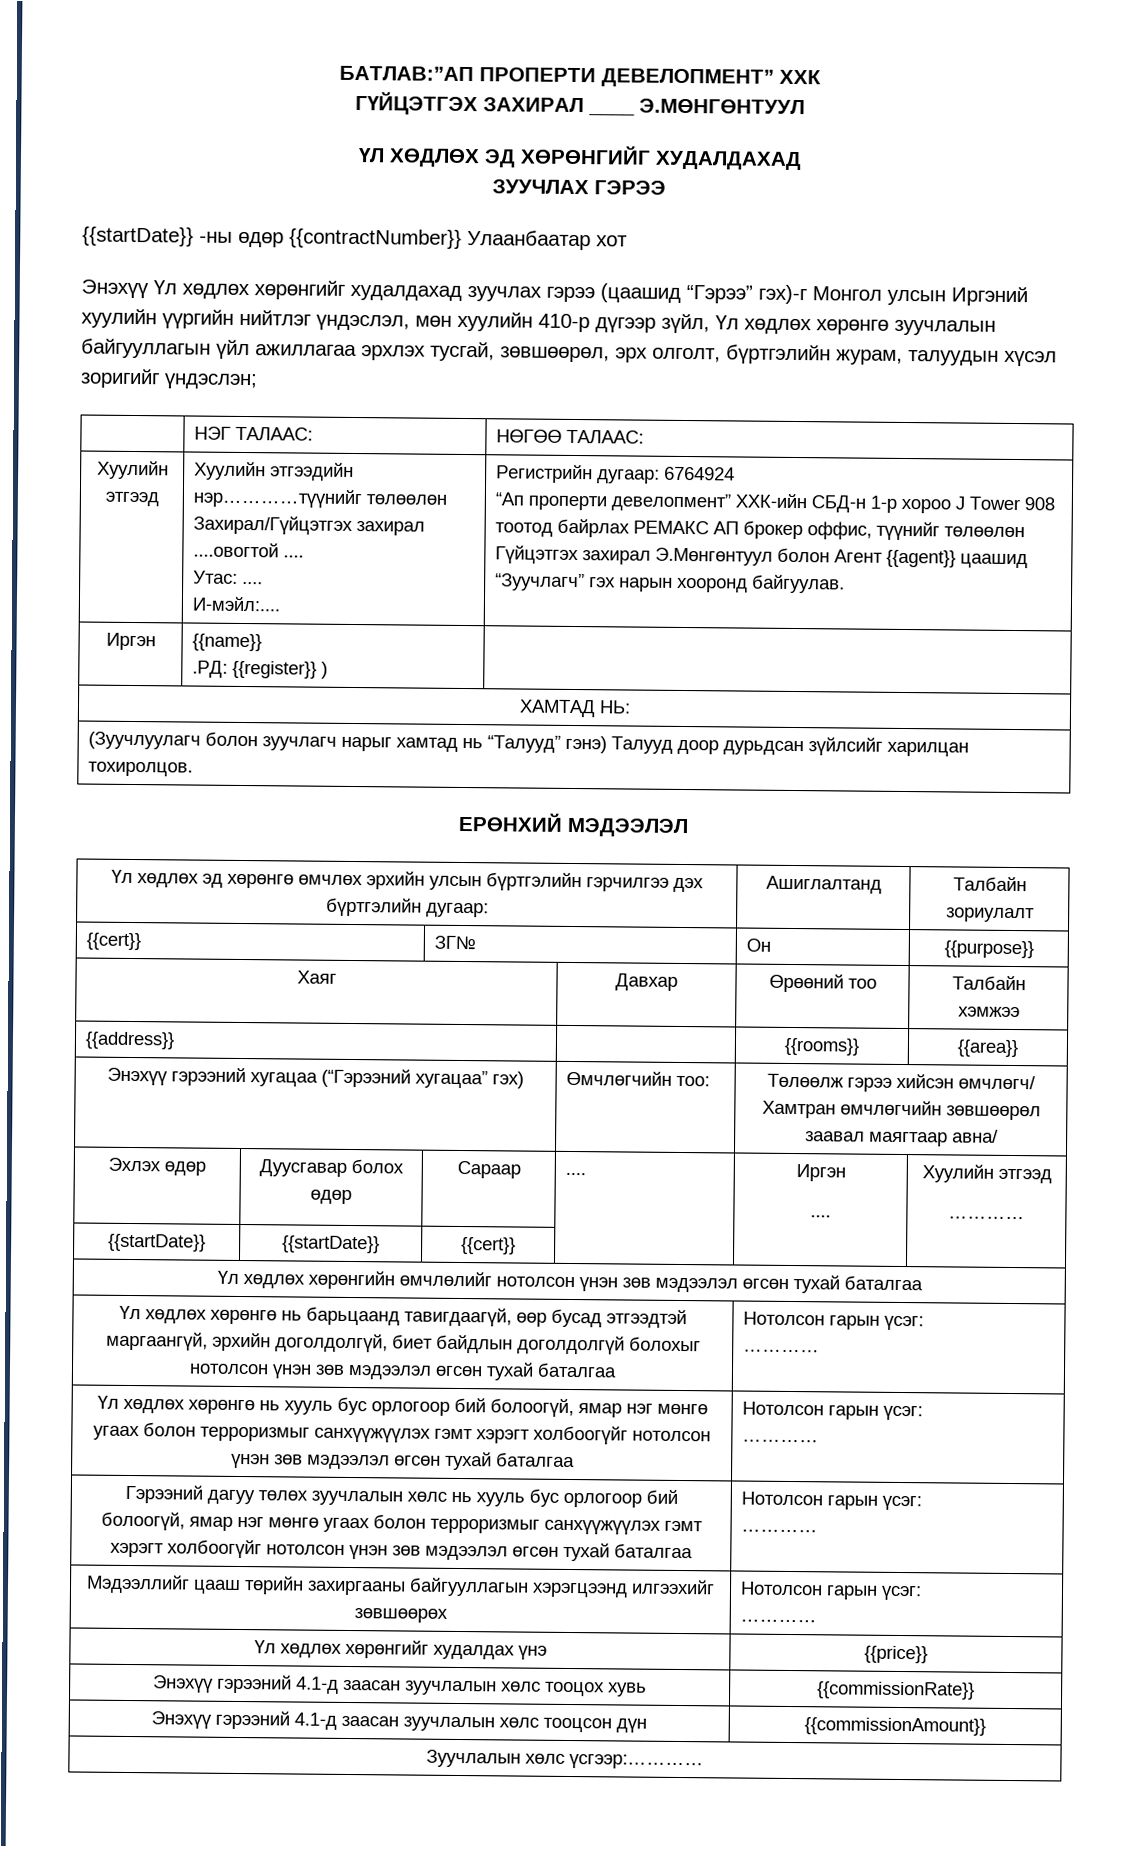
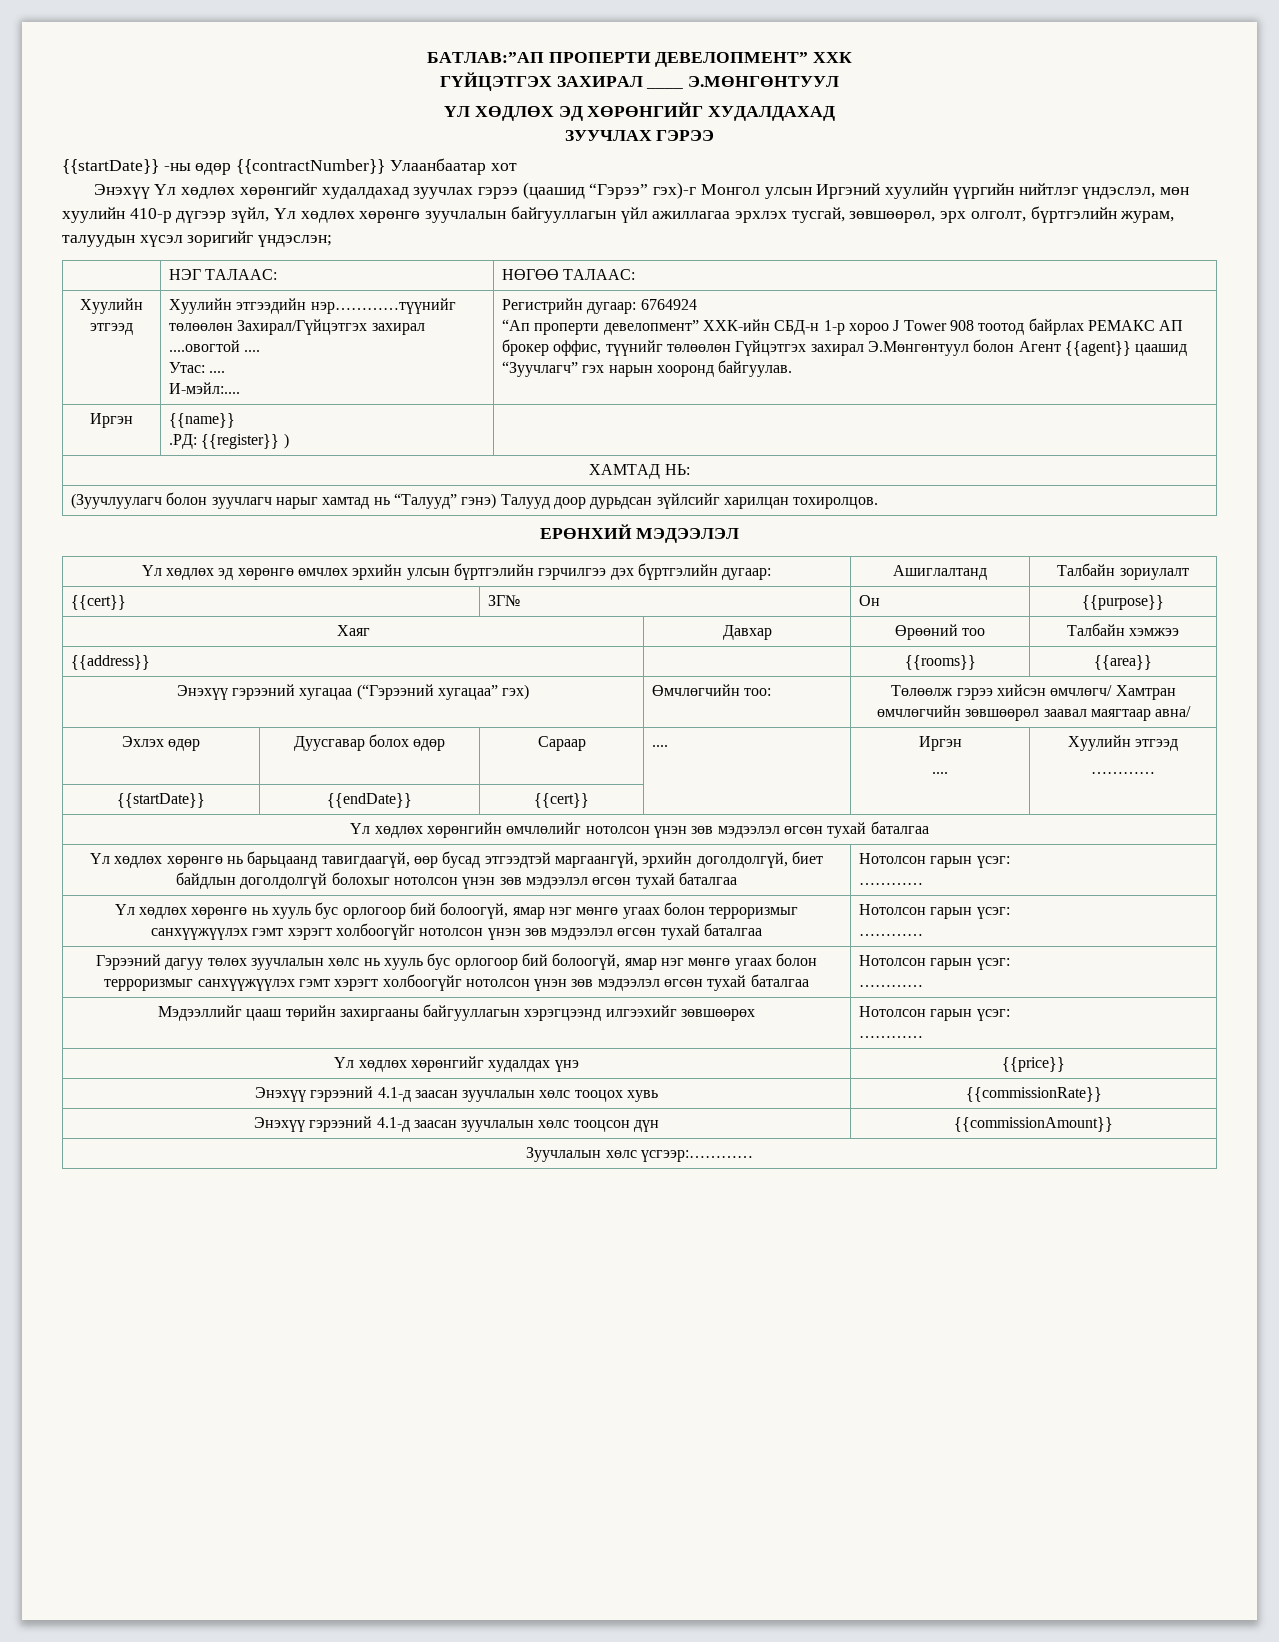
[282,1235,380,1254] {{startDate}} -> [327,793,412,808] {{endDate}}

